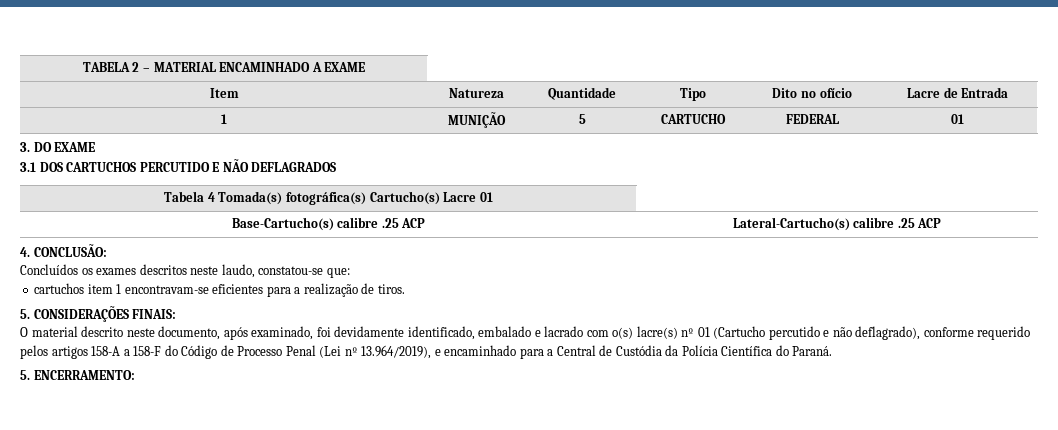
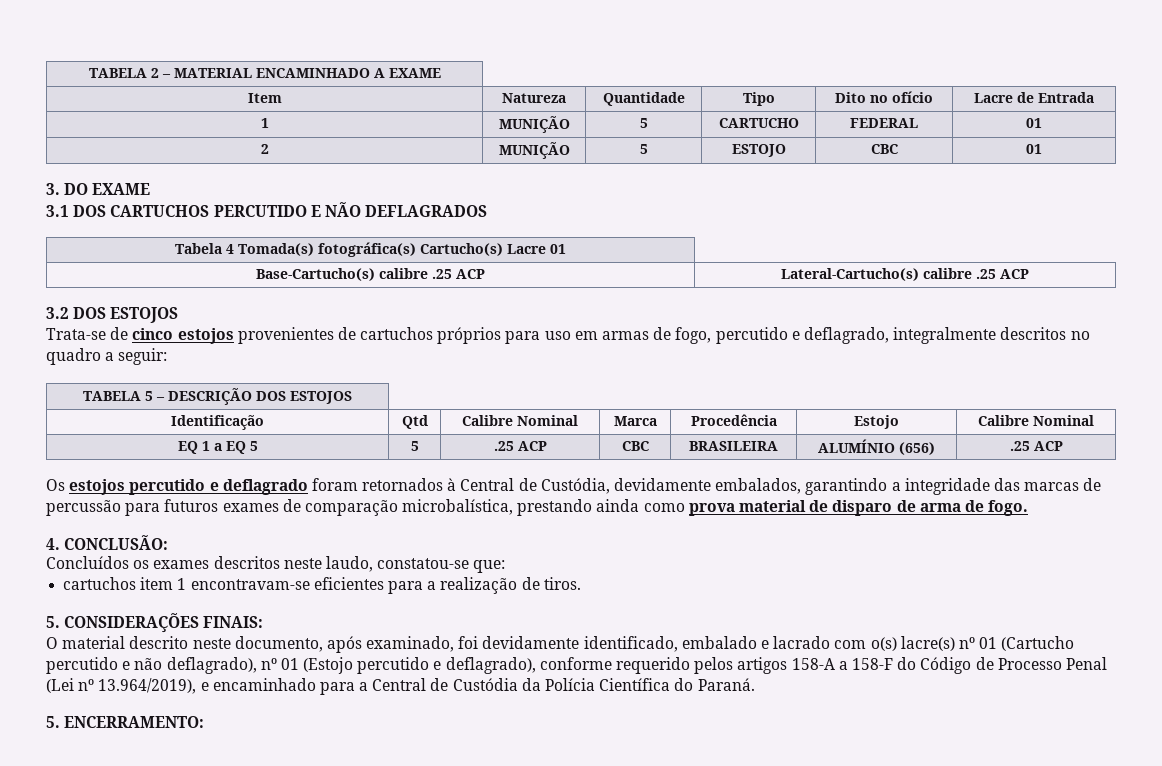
(964, 119) none -> [260,144,269,154] [498,142,570,159] [639,144,648,154] [731,144,786,157] [870,144,898,154] [1026,144,1042,154] // 2 | MUNIÇÃO | 5 | ESTOJO | CBC | 01
(942, 223) none -> [46,307,179,323] [46,327,1090,344] [46,348,168,365] [83,388,352,405] [171,415,264,430] [401,415,428,429] [462,415,578,426] [613,416,657,426] [690,414,777,426] [854,415,899,429] [978,415,1094,426] [177,441,258,454] [410,441,419,451] [493,441,547,451] [621,441,649,451] [689,441,778,451] [818,439,935,455] [1009,441,1063,451] [46,478,1102,495] [46,499,1029,516] // 3.2 DOS ESTOJOS // Trata-se de cinco estojos provenientes de cartuchos próprios para uso em armas de fogo, percutido e deflagrado, integralmente descritos no quadro a seguir: // TABELA 5 – DESCRIÇÃO DOS ESTOJOS // Identificação | Qtd | Calibre Nominal | Marca | Procedência | Estojo | Calibre Nominal // EQ 1 a EQ 5 | 5 | .25 ACP | CBC | BRASILEIRA | ALUMÍNIO (656) | .25 ACP // Os estojos percutido e deflagrado foram retornados à Central de Custódia, devidamente embalados, garantindo a integridade das marcas de percussão para futuros exames de comparação microbalística, prestando ainda como prova material de disparo de arma de fogo.
(921, 333) none -> [260,657,536,674] nº 01 (Estojo percutido e deflagrado),

